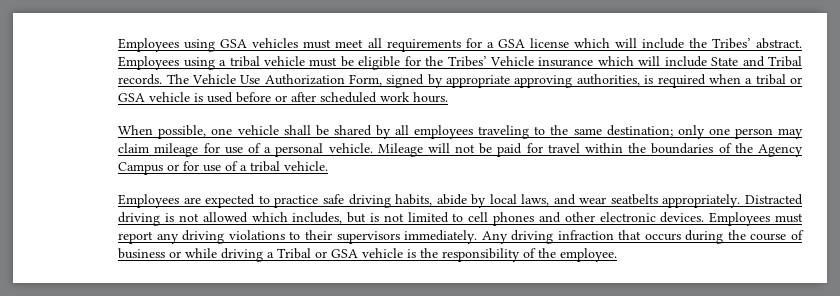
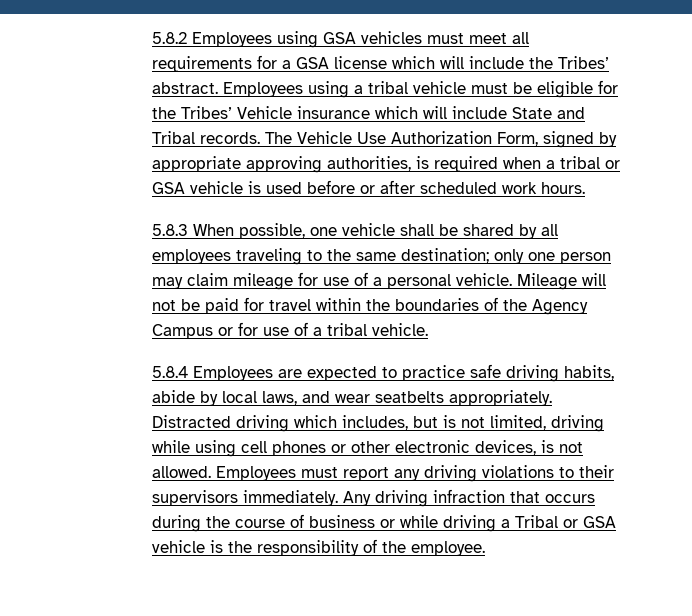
(118, 45) none -> [152,32,188,44] 5.8.2
(449, 97) none -> [152,224,189,236] 5.8.3
(329, 166) none -> [152,366,189,378] 5.8.4
[165,212,248,223] is not allowed -> (290, 423) none
[407,212,464,223] limited to -> [490,415,605,432] [152,440,237,457] limited, driving while using
[538,212,561,223] and -> [331,444,347,453] or
[660,212,705,223] devices. -> [475,440,584,455] [152,466,212,478] devices, is not allowed.

